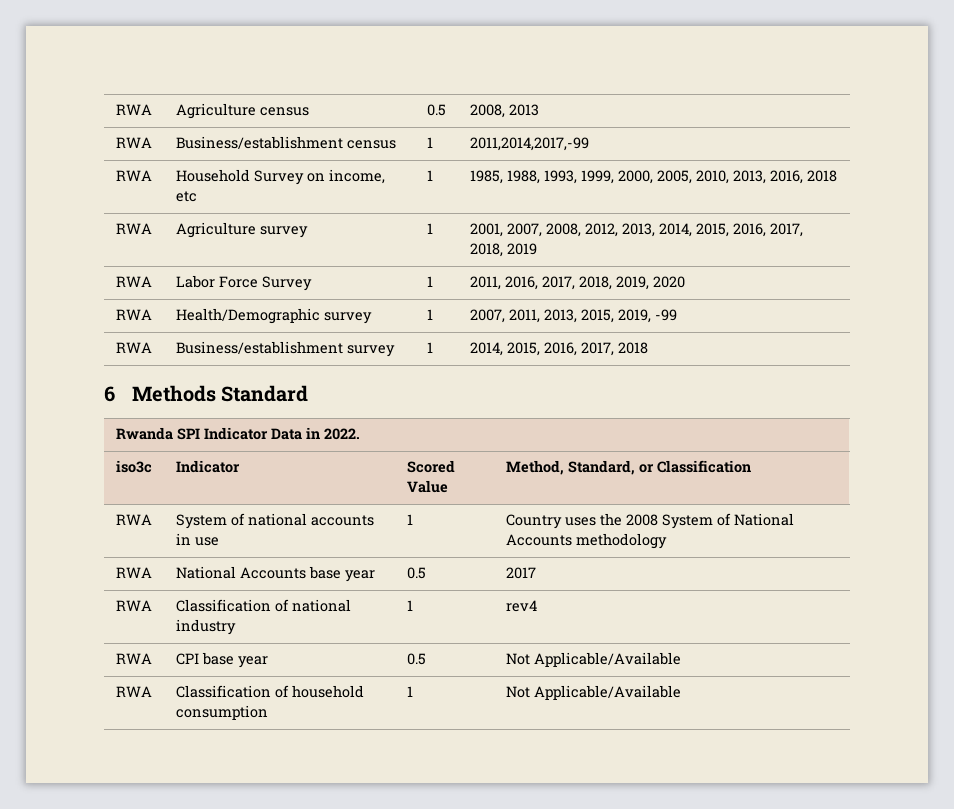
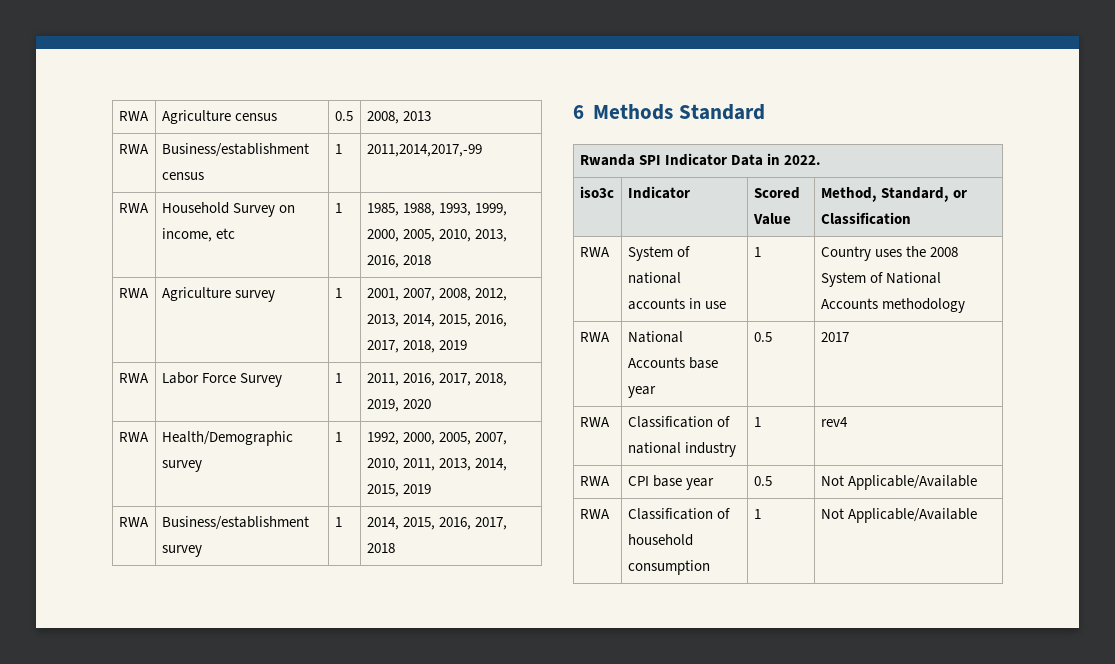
[469,309,677,323] 2007, 2011, 2013, 2015, 2019, -99 -> [366,432,507,445] [366,458,507,471] [366,484,431,497] 1992, 2000, 2005, 2007, 2010, 2011, 2013, 2014, 2015, 2019

